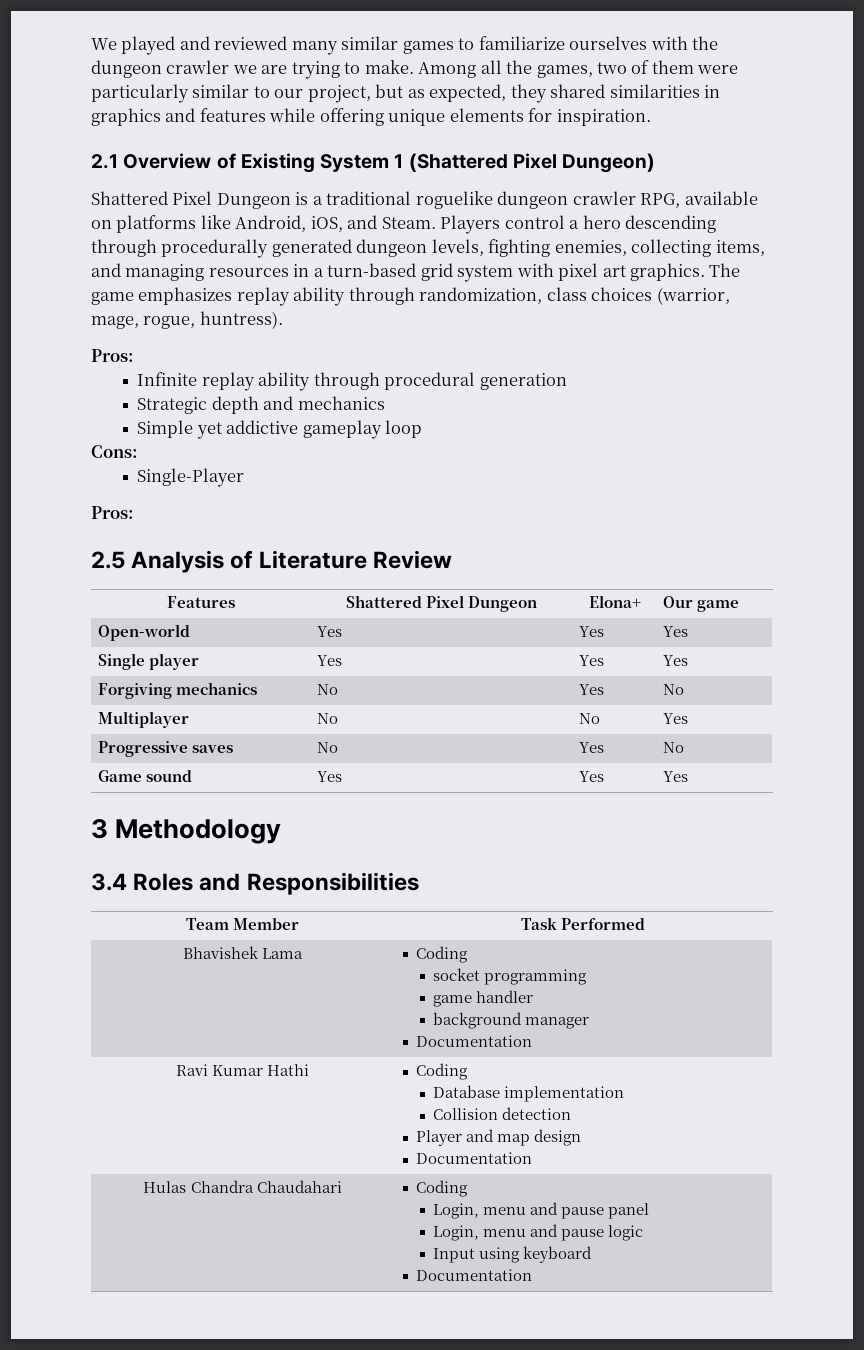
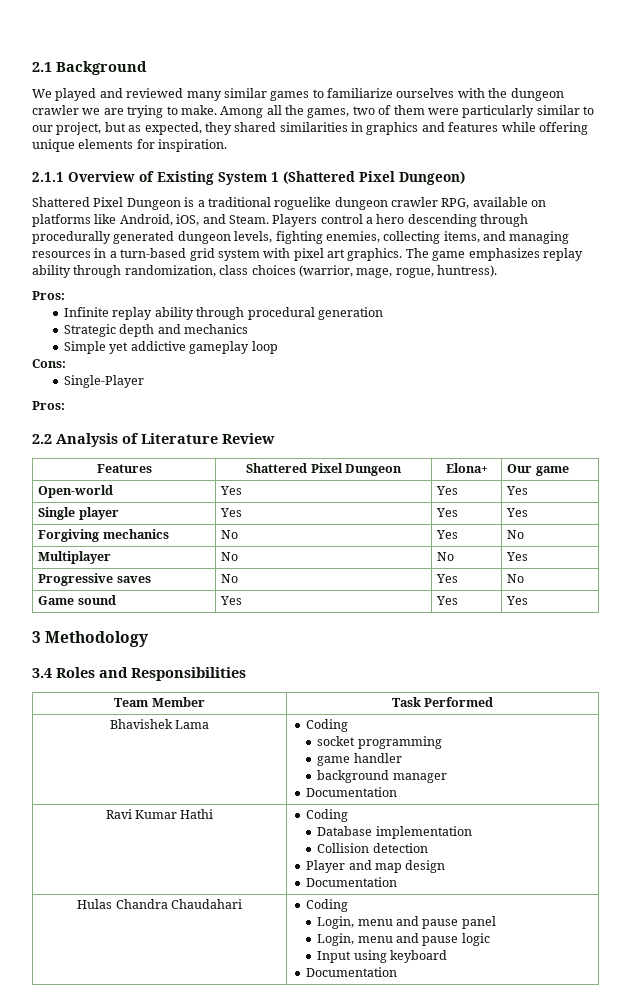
(91, 44) none -> [32,61,147,75] 2.1 Background //
[91,154,118,169] 2.1 -> [32,172,64,182] 2.1.1
[91,551,125,569] 2.5 -> [32,434,52,444] 2.2

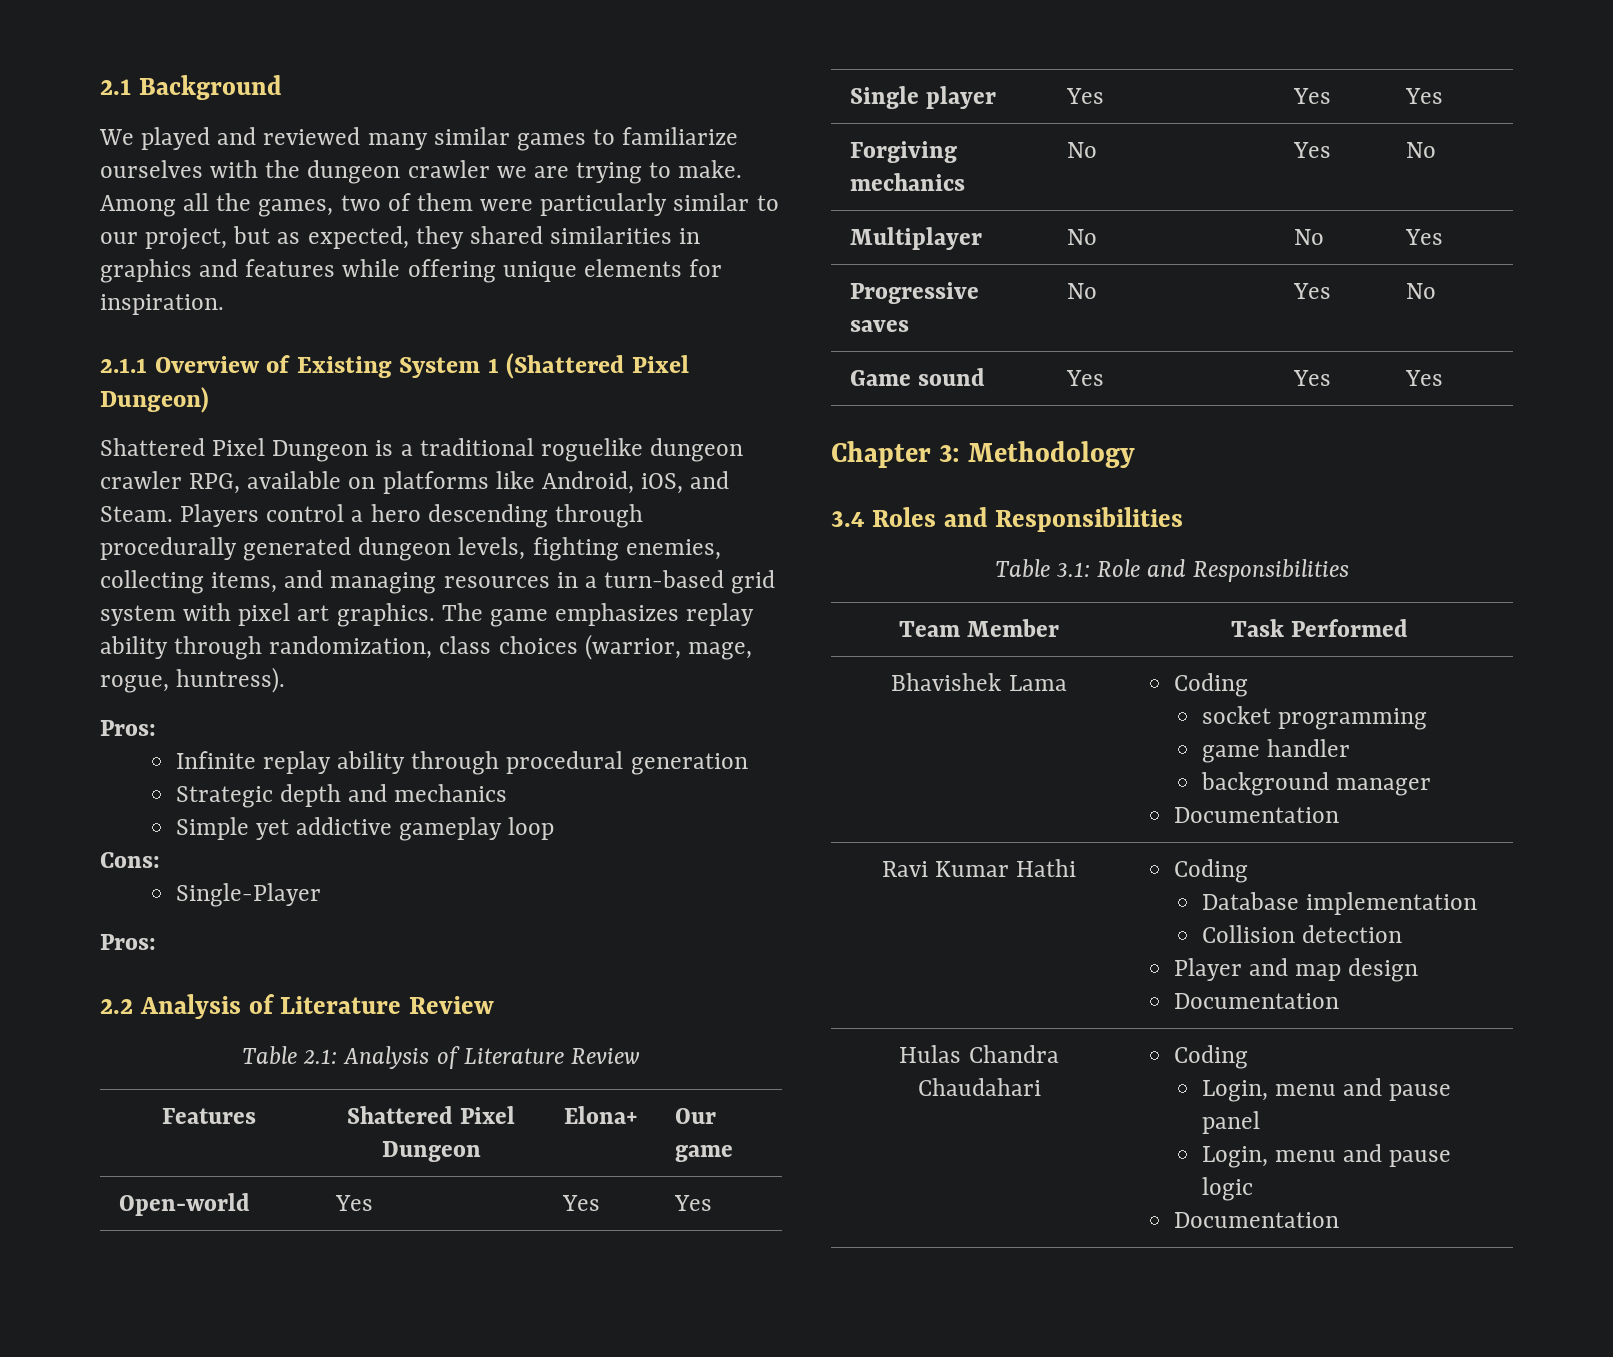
(275, 438) none -> [242,1046,640,1069] // Table 2.1: Analysis of Literature Review
[32,631,41,643] 3 -> [831,441,961,468] Chapter 3:
(246, 674) none -> [994,559,1350,582] // Table 3.1: Role and Responsibilities
[317,950,447,963] // Input using keyboard -> (1253, 1189) none

